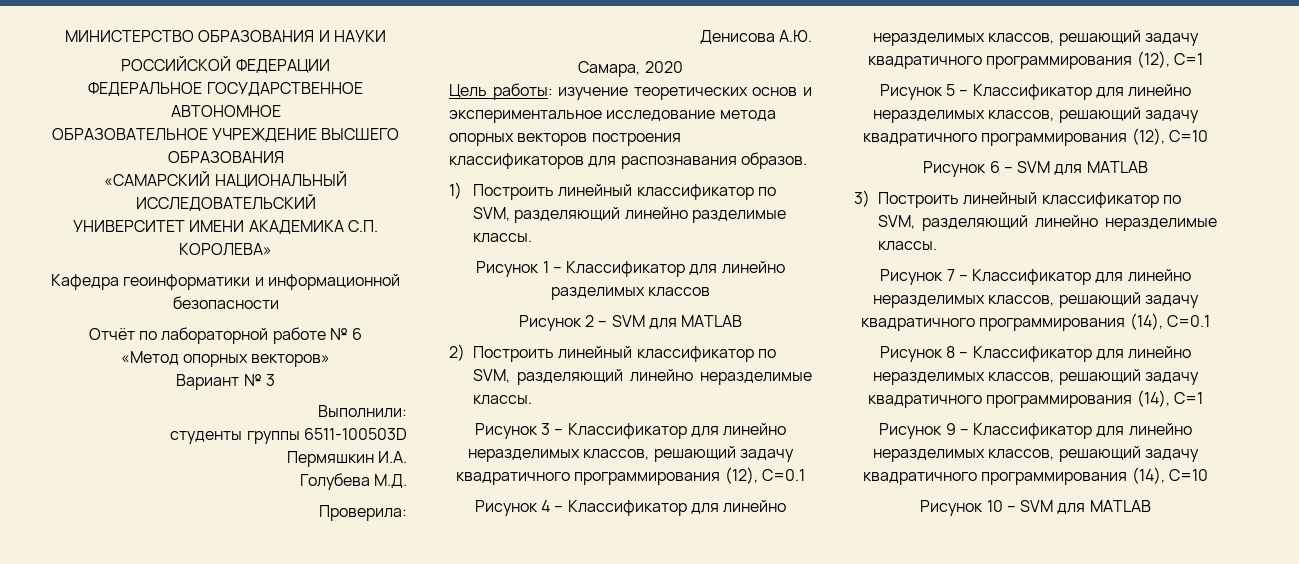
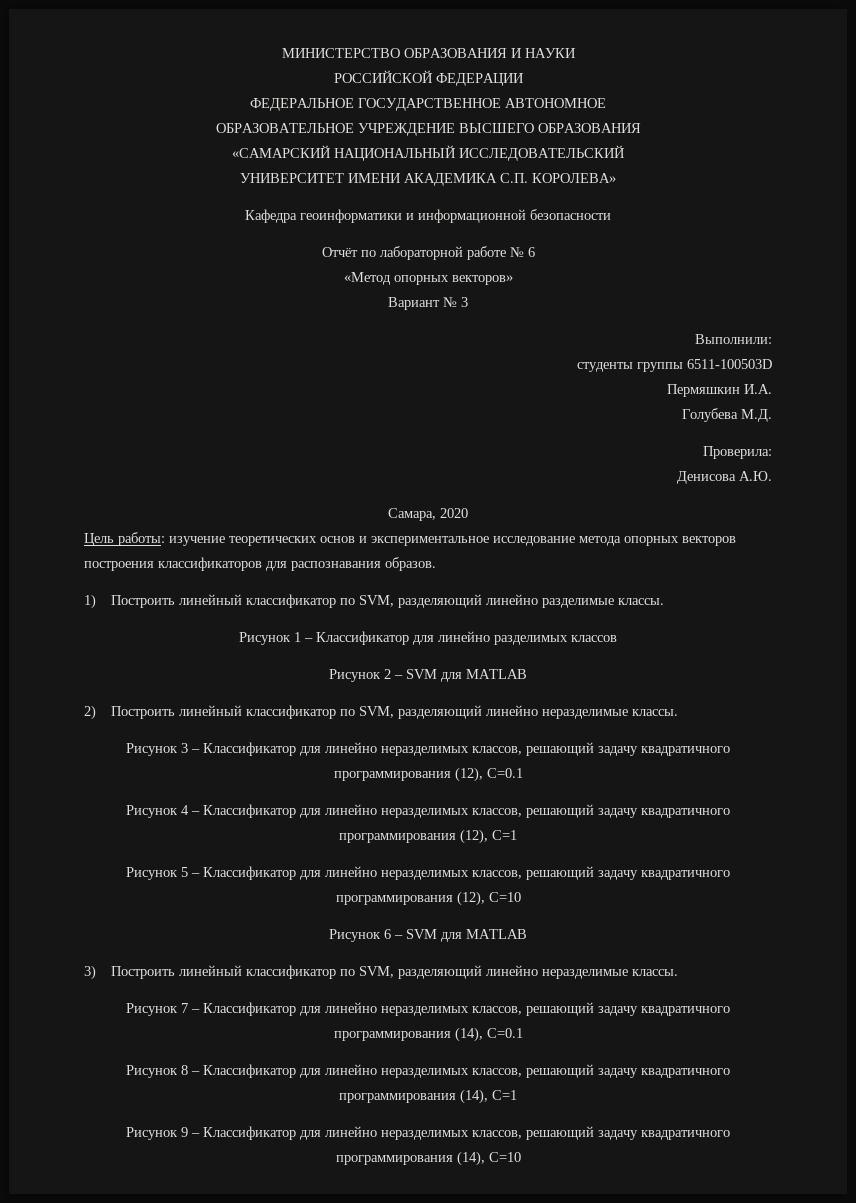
[920,500,1151,516] // Рисунок 10 – SVM для MATLAB -> (521, 1157) none

